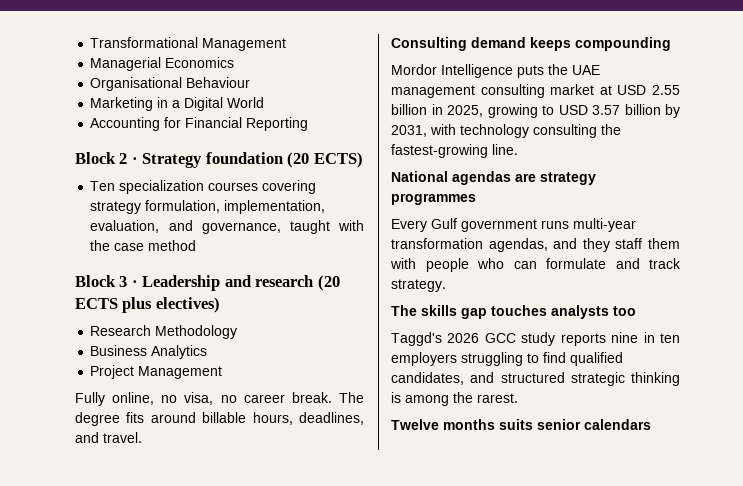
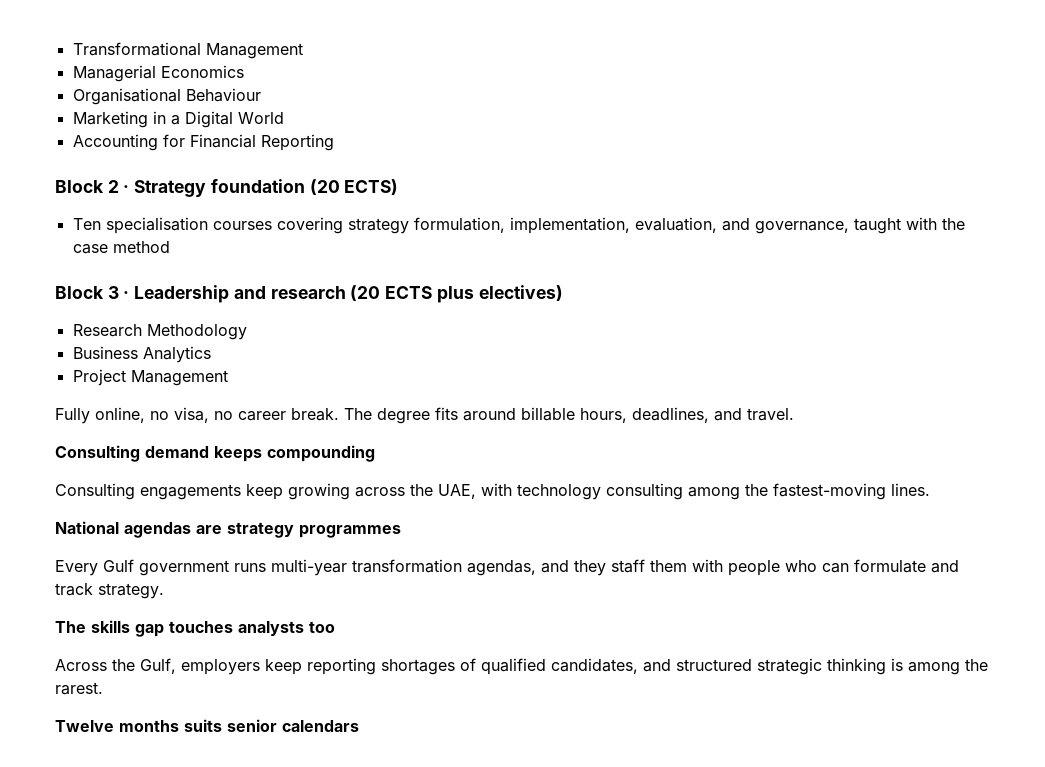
[119,180,205,194] specialization -> [105,217,208,234] specialisation
[391,64,600,78] [391,84,680,98] [391,104,680,118] [391,124,621,138] [391,144,518,158] Mordor Intelligence puts the UAE management consulting market at USD 2.55 billion in 2025, growing to USD 3.57 billion by 2031, with technology consulting the fastest-growing line. -> [55,483,930,500] Consulting engagements keep growing across the UAE, with technology consulting among the fastest-moving lines.
[391,332,680,346] [391,352,566,366] Taggd's 2026 GCC study reports nine in ten employers struggling to find -> [55,658,476,675] Across the Gulf, employers keep reporting shortages of

